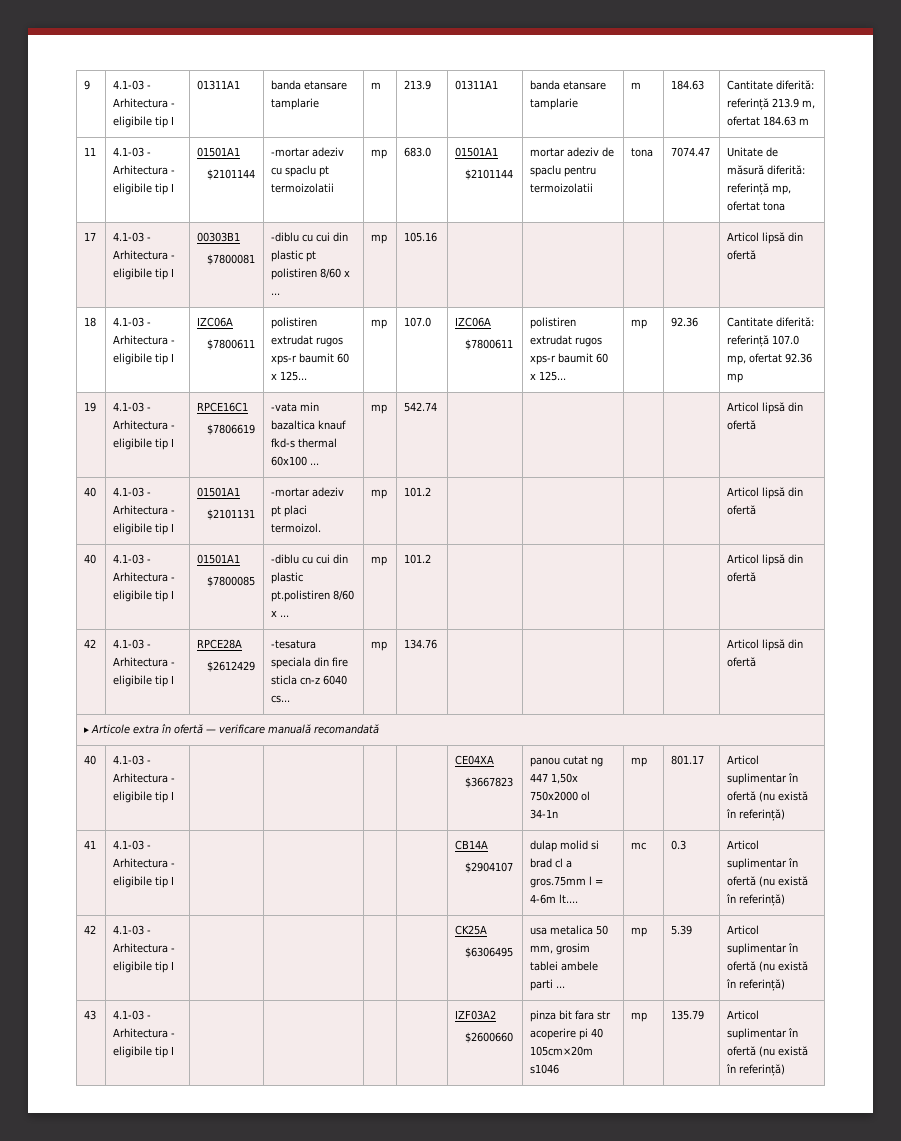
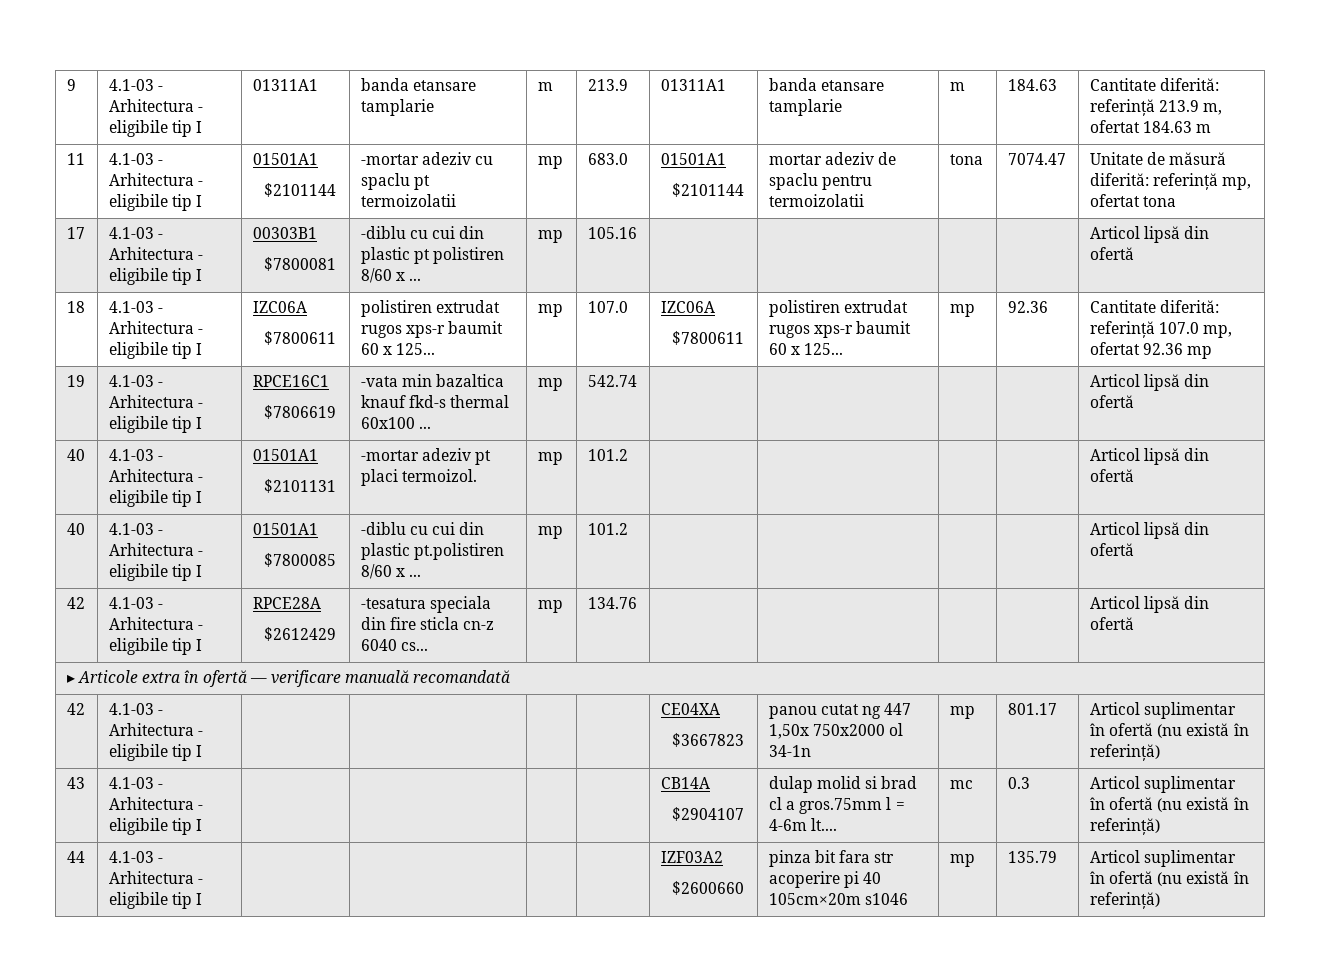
[84,755,97,765] 40 -> [66,703,85,715] 42
[84,840,97,849] 41 -> [66,777,85,789] 43
[84,925,97,934] [113,925,152,935] [113,943,176,953] [113,961,175,973] [455,925,488,935] [464,947,513,958] [530,925,609,935] [530,943,591,955] [530,961,599,971] [530,979,566,991] [631,927,648,937] [671,925,693,935] [727,925,760,935] [727,943,799,955] [727,961,809,972] [726,979,786,991] [84,1010,97,1020] 42 | 4.1-03 - Arhitectura - eligibile tip I | | | | | CK25A // $6306495 | usa metalica 50 mm, grosim tablei ambele parti ... | mp | 5.39 | Articol suplimentar în ofertă (nu există în referință) // 43 -> [66,851,85,863] 44

